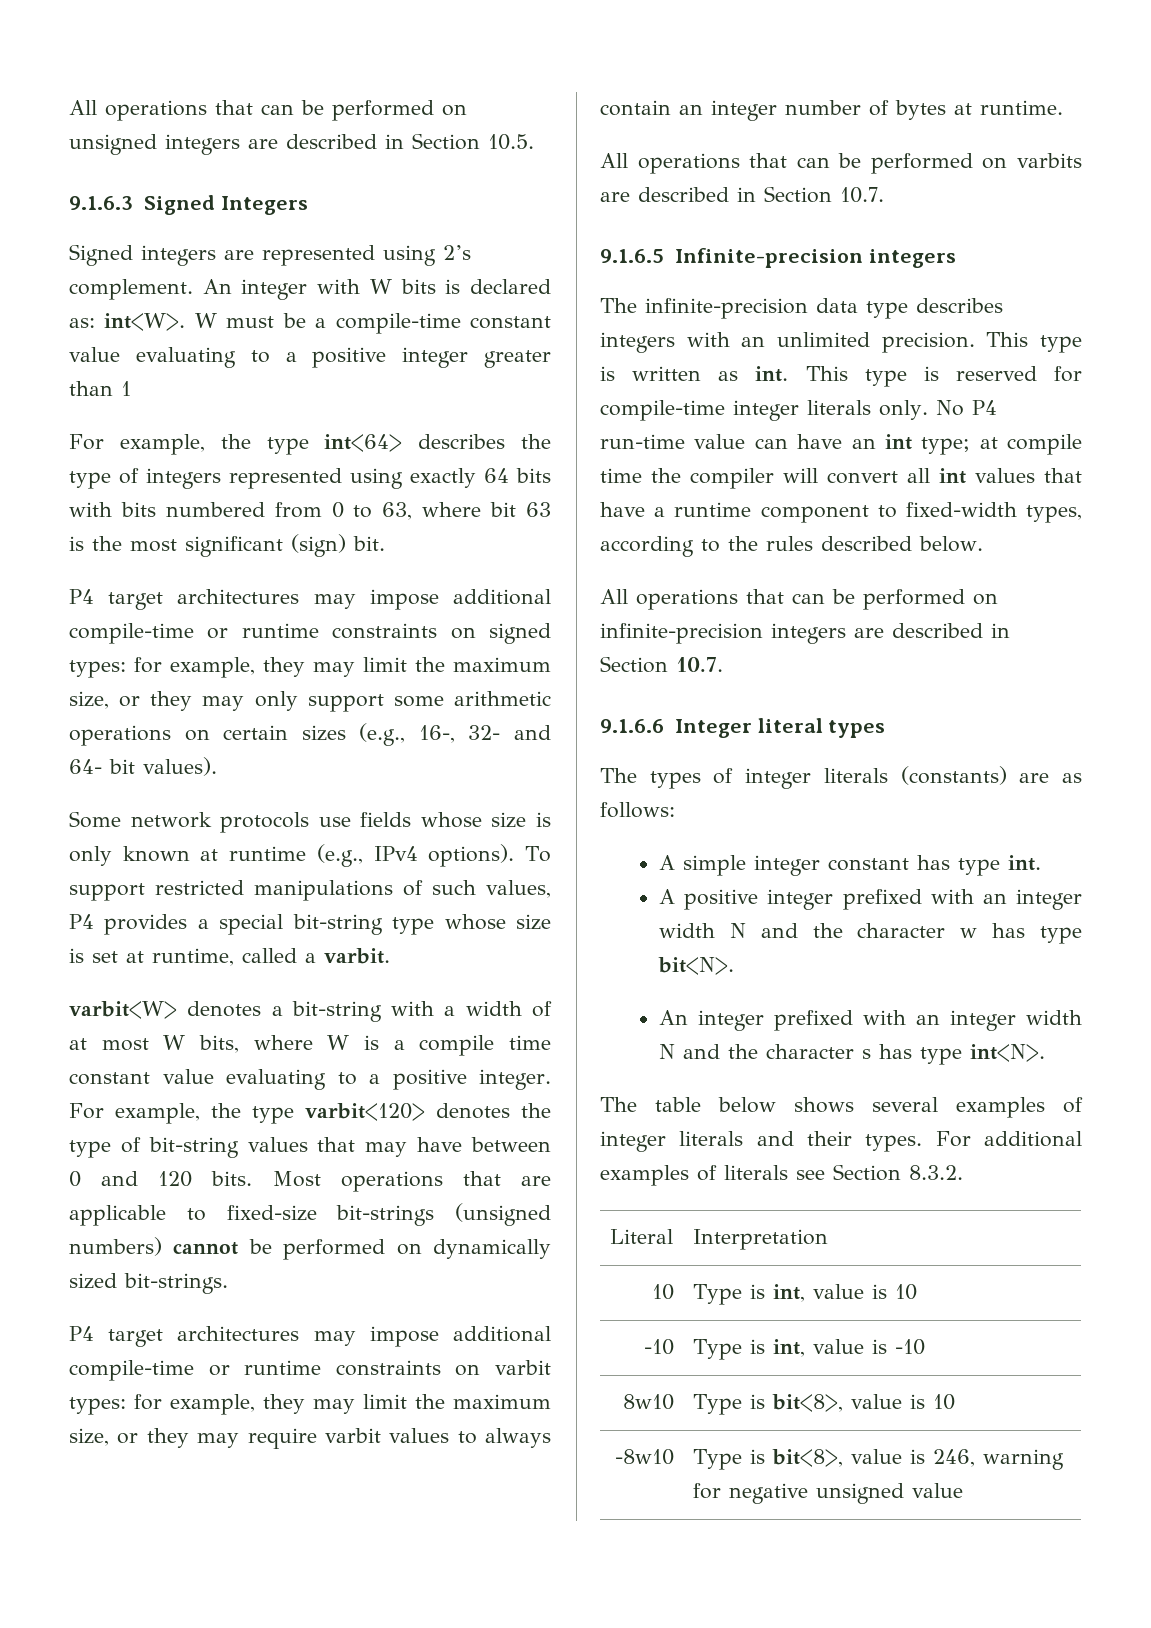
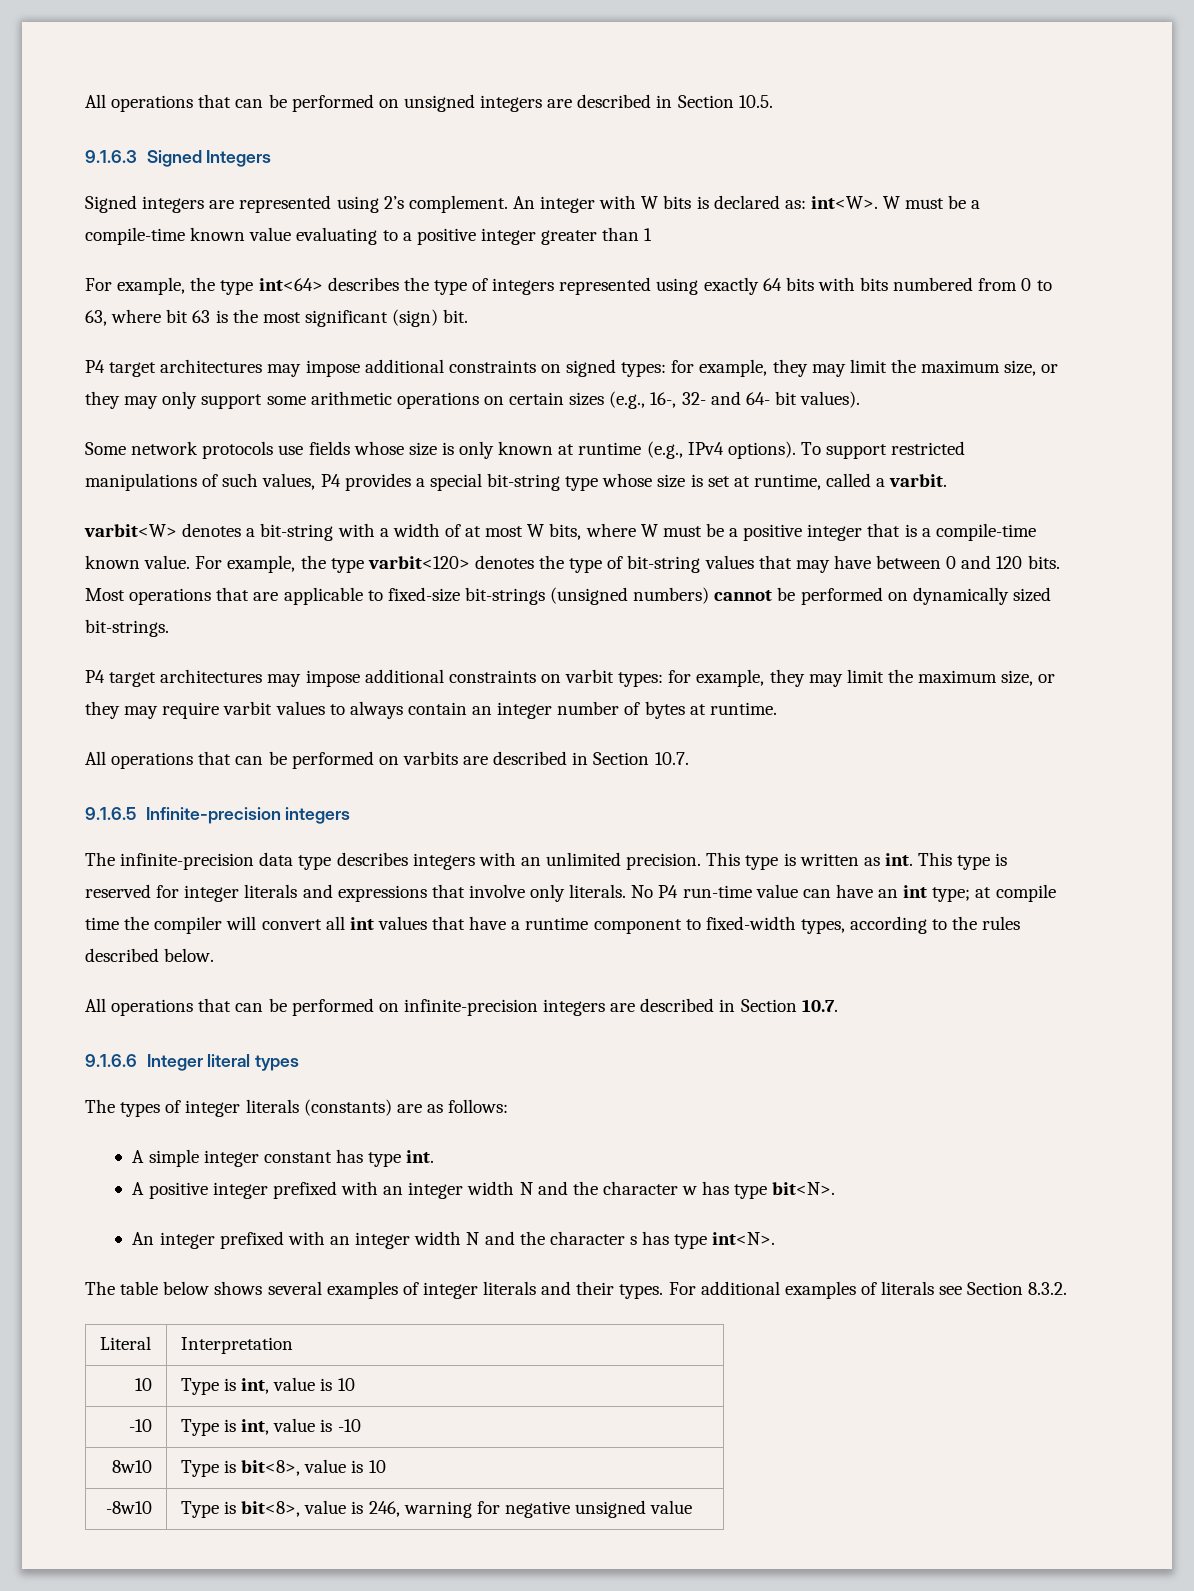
[470,316,551,329] constant -> [190,227,246,241] known
[69,623,319,644] compile-time or runtime -> (444, 366) none
[364,1035,551,1056] [69,1069,552,1090] is a compile time constant value evaluating to a positive integer. -> [662,523,1036,541] [85,555,191,569] must be a positive integer that is a compile-time known value.
[69,1360,322,1381] compile-time or runtime -> (444, 676) none
[600,400,928,421] compile-time integer literals only. -> [184,884,627,902] integer literals and expressions that involve only literals.

